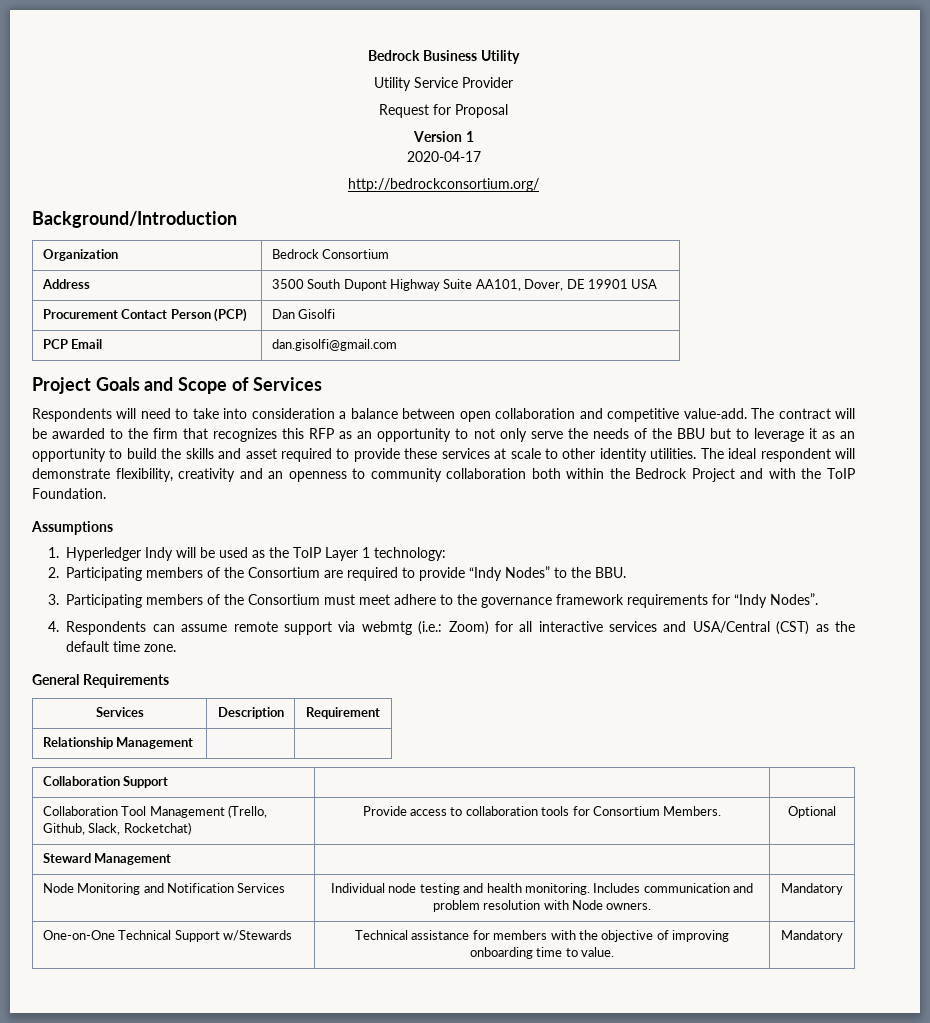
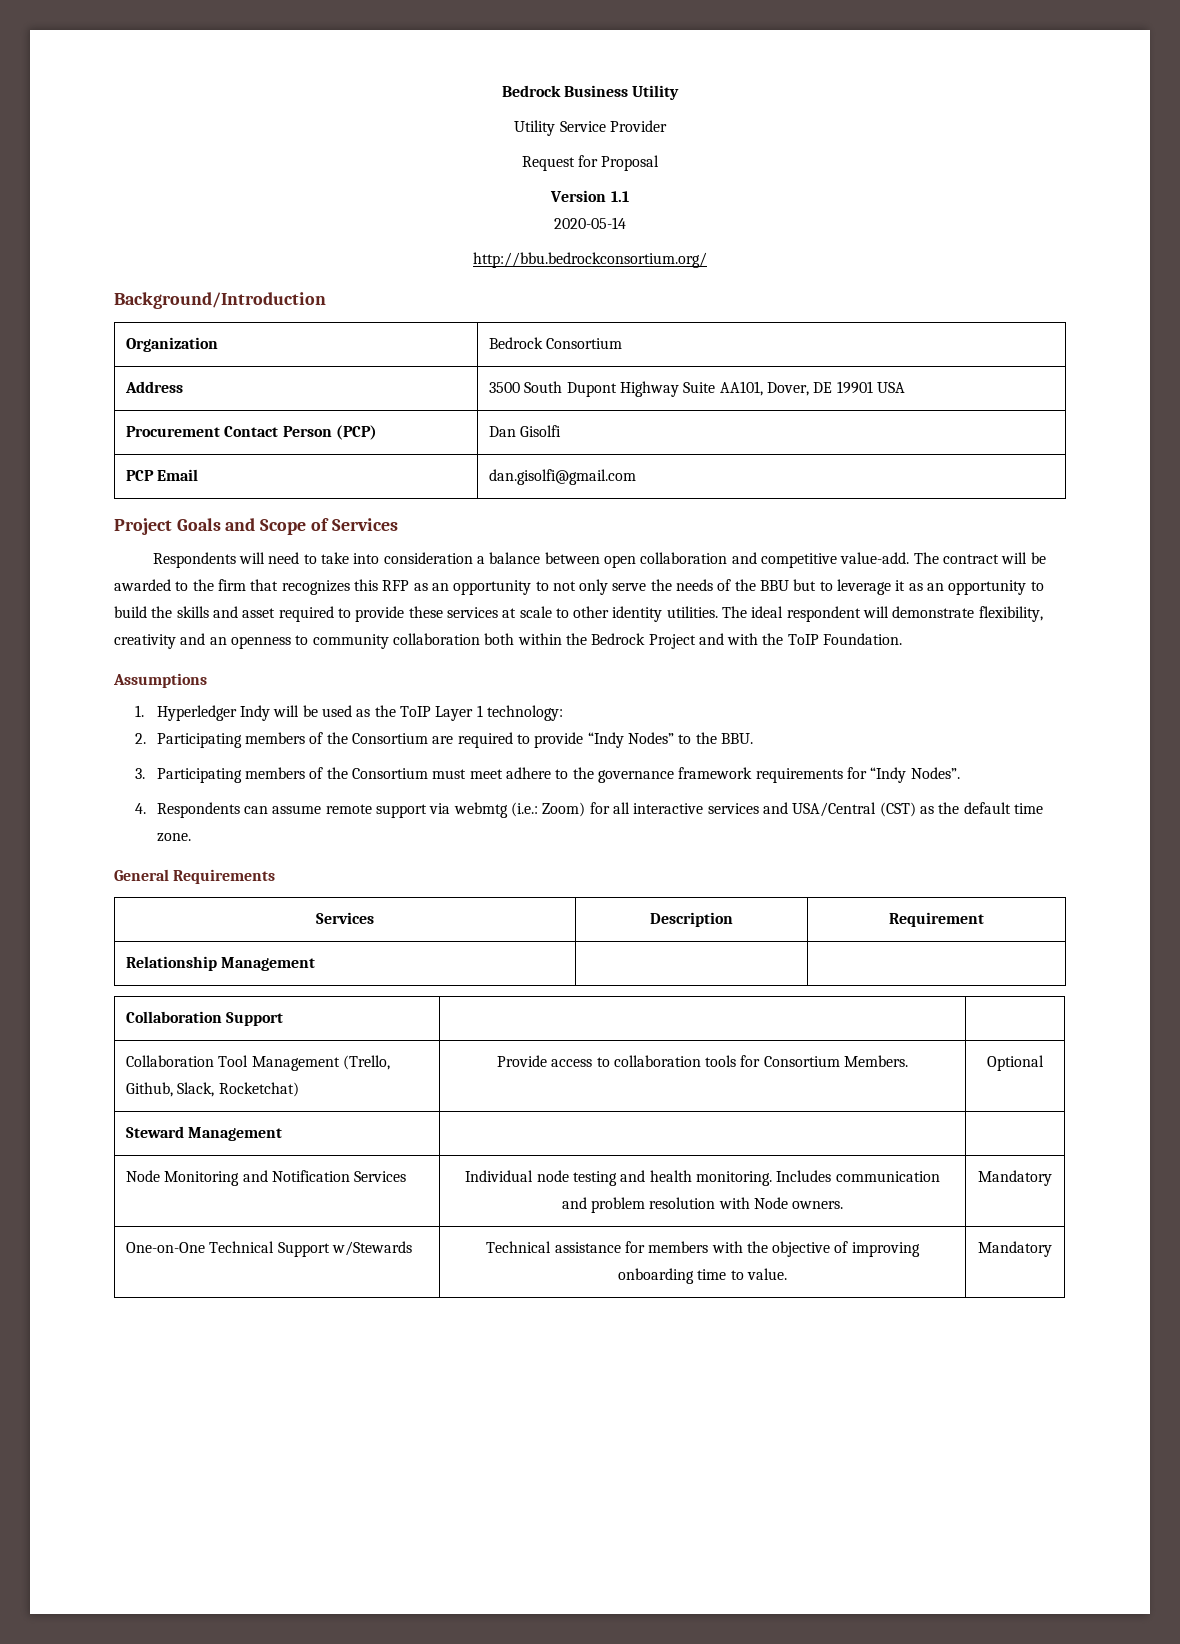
[465,131,474,142] [406,151,481,162] [348,178,539,192] 1 // 2020-04-17 // http://bedrockconsortium.org/ -> [610,191,629,202] [554,217,626,229] [473,252,707,268] 1.1 // 2020-05-14 // http://bbu.bedrockconsortium.org/

